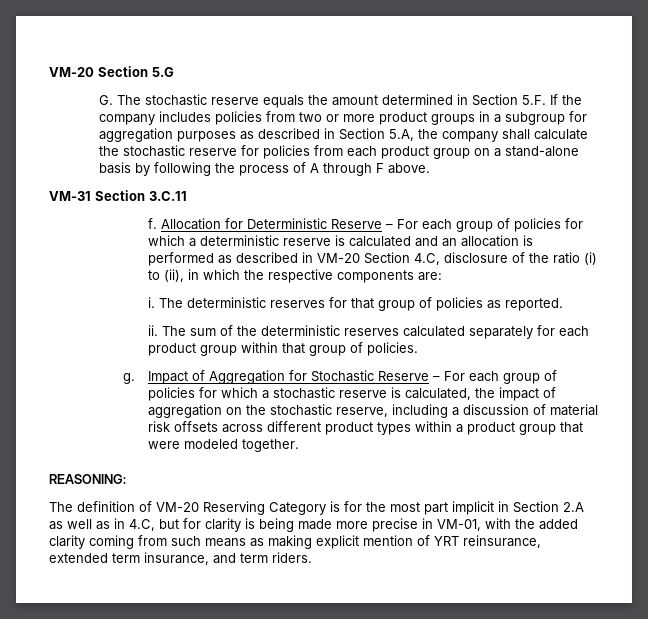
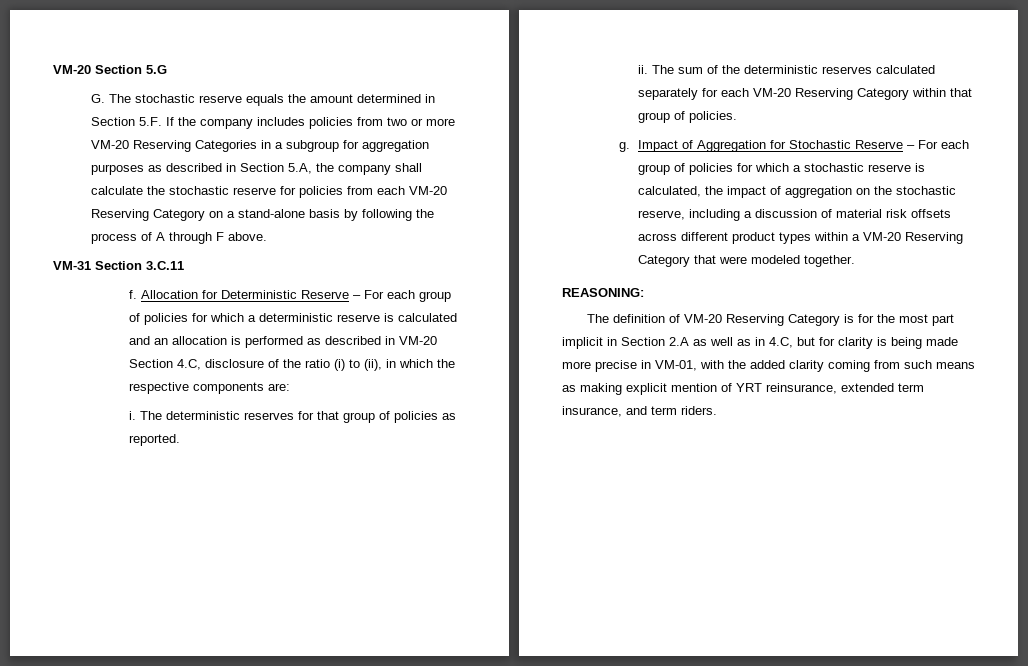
[378,112,475,125] product groups -> [91,140,258,152] VM-20 Reserving Categories
[380,146,470,159] product group -> [409,186,448,195] [91,209,206,221] VM-20 Reserving Category
[148,343,238,356] product group -> [753,88,910,100] VM-20 Reserving Category
[467,422,557,435] product group -> [863,232,964,244] [638,255,691,267] VM-20 Reserving Category

